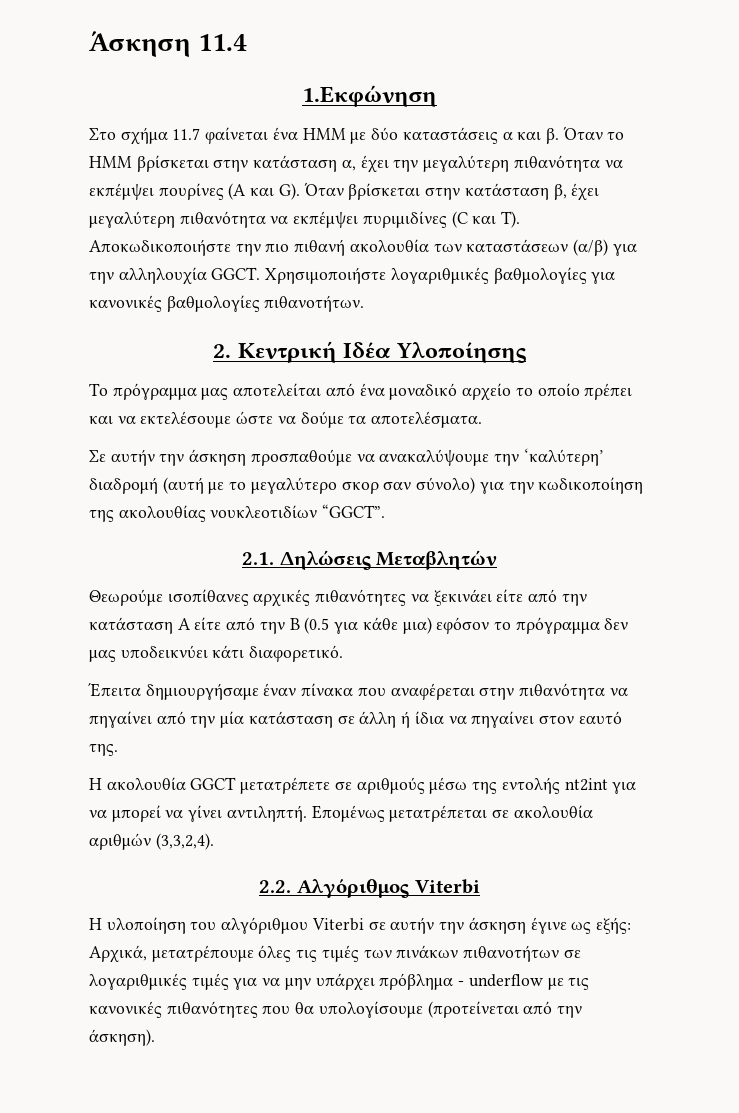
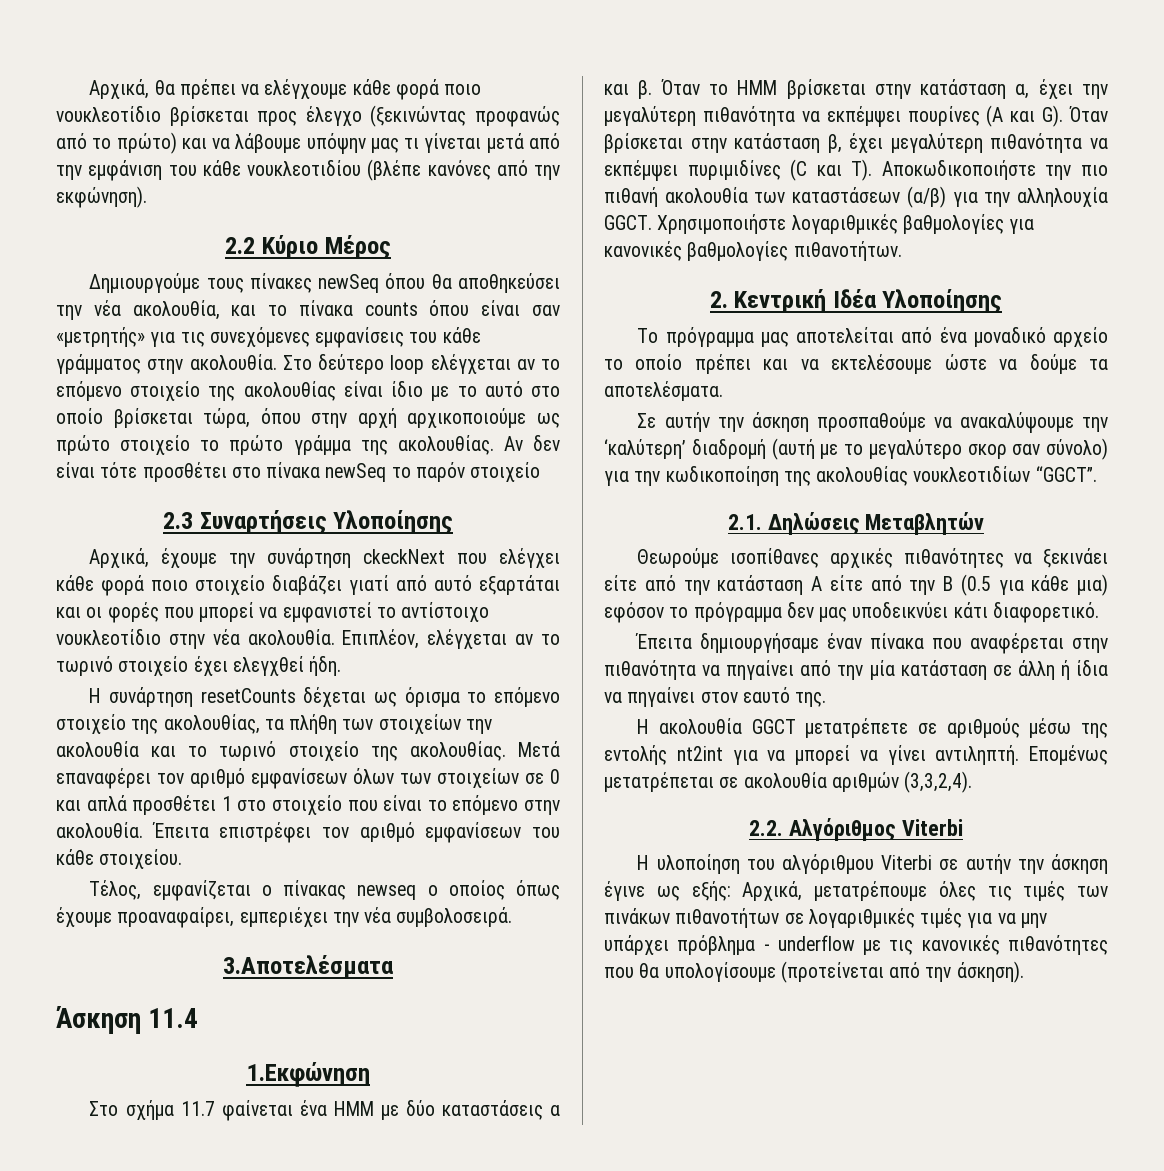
(89, 44) none -> [89,79,482,100] [56,105,560,127] [56,132,560,154] [56,159,560,181] [56,186,147,208] [225,235,391,259] [89,273,560,293] [56,300,560,320] [56,327,481,348] [56,354,560,374] [56,381,560,401] [56,408,560,428] [56,435,560,455] [56,462,541,482] [162,510,454,534] [89,548,560,568] [56,575,560,596] [56,602,490,623] [56,629,560,649] [56,656,342,676] [89,687,561,707] [56,714,492,734] [56,741,560,761] [56,768,560,789] [56,795,561,815] [56,822,560,843] [56,849,183,869] [89,880,560,901] [56,907,513,928] [223,955,393,979] Αρχικά, θα πρέπει να ελέγχουμε κάθε φορά ποιο νουκλεοτίδιο βρίσκεται προς έλεγχο (ξεκινώντας προφανώς από το πρώτο) και να λάβουμε υπόψην μας τι γίνεται μετά από την εμφάνιση του κάθε νουκλεοτιδίου (βλέπε κανόνες από την εκφώνηση). // 2.2 Κύριο Μέρος // Δημιουργούμε τους πίνακες newSeq όπου θα αποθηκεύσει την νέα ακολουθία, και το πίνακα counts όπου είναι σαν «μετρητής» για τις συνεχόμενες εμφανίσεις του κάθε γράμματος στην ακολουθία. Στο δεύτερο loop ελέγχεται αν το επόμενο στοιχείο της ακολουθίας είναι ίδιο με το αυτό στο οποίο βρίσκεται τώρα, όπου στην αρχή αρχικοποιούμε ως πρώτο στοιχείο το πρώτο γράμμα της ακολουθίας. Αν δεν είναι τότε προσθέτει στο πίνακα newSeq το παρόν στοιχείο // 2.3 Συναρτήσεις Υλοποίησης // Αρχικά, έχουμε την συνάρτηση ckeckNext που ελέγχει κάθε φορά ποιο στοιχείο διαβάζει γιατί από αυτό εξαρτάται και οι φορές που μπορεί να εμφανιστεί το αντίστοιχο νουκλεοτίδιο στην νέα ακολουθία. Επιπλέον, ελέγχεται αν το τωρινό στοιχείο έχει ελεγχθεί ήδη. // Η συνάρτηση resetCounts δέχεται ως όρισμα το επόμενο στοιχείο της ακολουθίας, τα πλήθη των στοιχείων την ακολουθία και το τωρινό στοιχείο της ακολουθίας. Μετά επαναφέρει τον αριθμό εμφανίσεων όλων των στοιχείων σε 0 και απλά προσθέτει 1 στο στοιχείο που είναι το επόμενο στην ακολουθία. Έπειτα επιστρέφει τον αριθμό εμφανίσεων του κάθε στοιχείου. // Τέλος, εμφανίζεται ο πίνακας newseq ο οποίος όπως έχουμε προαναφαίρει, εμπεριέχει την νέα συμβολοσειρά. // 3.Αποτελέσματα //

